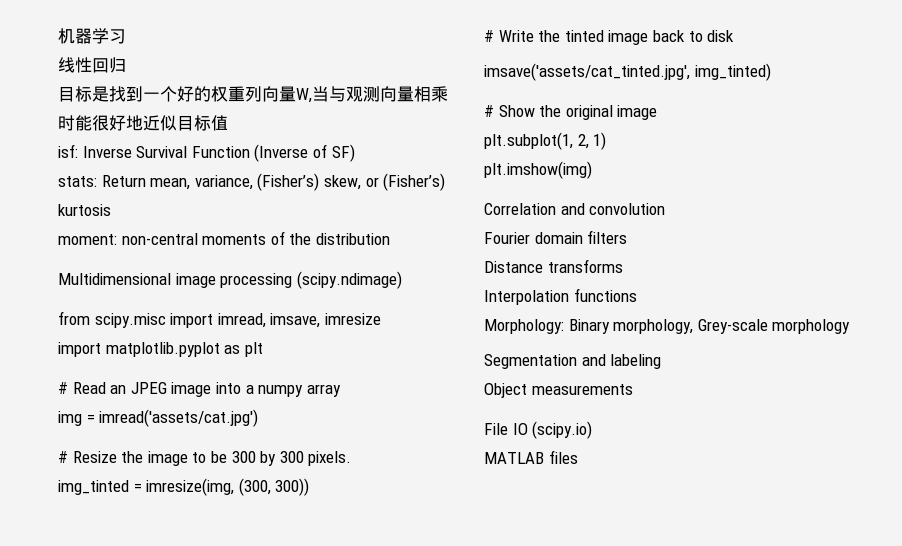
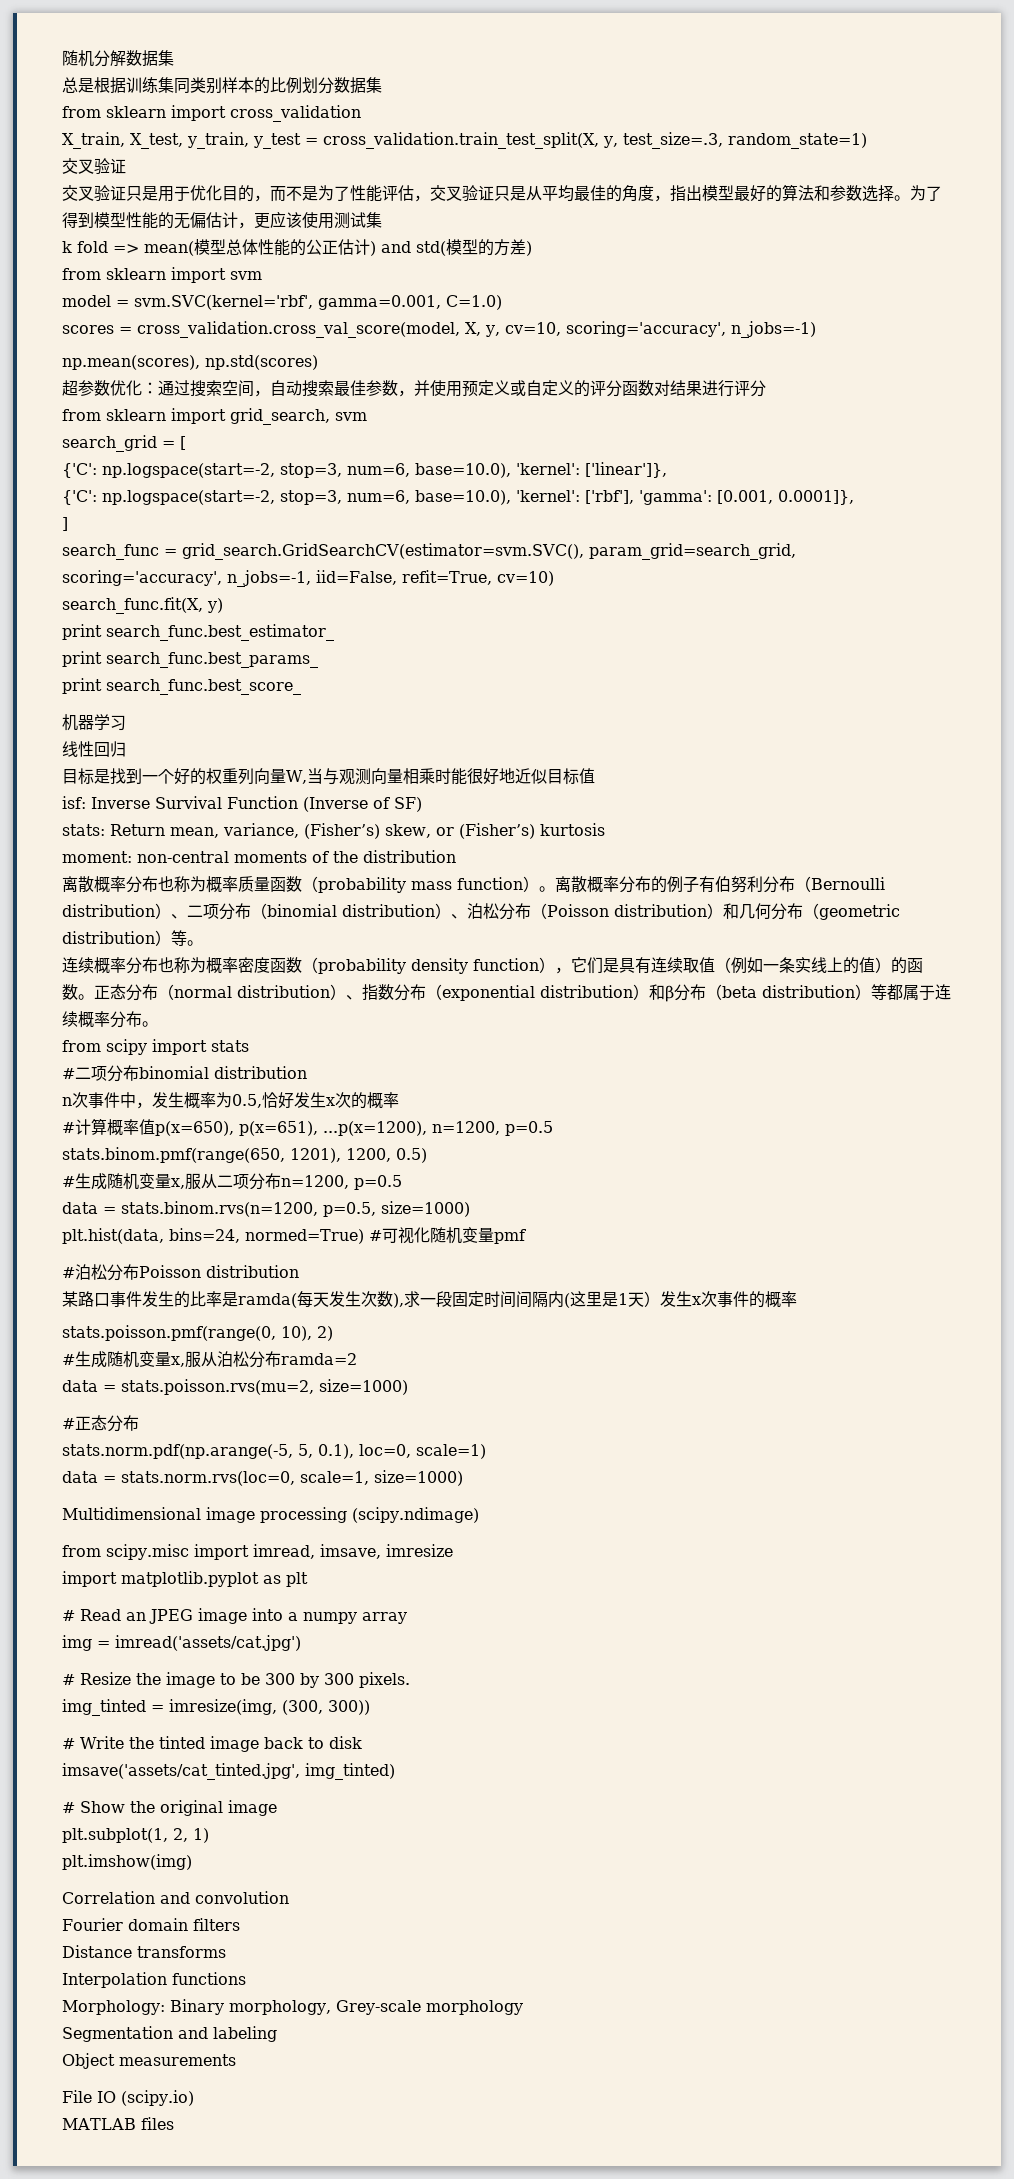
(58, 36) none -> [62,50,174,67] [62,77,382,94] [62,105,361,122] [62,132,867,149] [62,158,126,174] [62,184,942,202] [62,211,382,229] [62,239,532,256] [62,267,262,283] [62,295,502,310] [62,321,816,338] [62,355,318,370] [62,380,766,397] [62,408,367,425] [62,435,186,452] [62,462,667,478] [62,490,854,505] [62,517,68,531] [62,543,796,560] [62,570,554,587] [62,597,223,614] [62,624,334,641] [62,651,318,668] [62,678,301,695] 随机分解数据集 // 总是根据训练集同类别样本的比例划分数据集 // from sklearn import cross_validation // X_train, X_test, y_train, y_test = cross_validation.train_test_split(X, y, test_size=.3, random_state=1) // 交叉验证 // 交叉验证只是用于优化目的，而不是为了性能评估，交叉验证只是从平均最佳的角度，指出模型最好的算法和参数选择。为了得到模型性能的无偏估计，更应该使用测试集 // k fold => mean(模型总体性能的公正估计) and std(模型的方差) // from sklearn import svm // model = svm.SVC(kernel='rbf', gamma=0.001, C=1.0) // scores = cross_validation.cross_val_score(model, X, y, cv=10, scoring='accuracy', n_jobs=-1) // np.mean(scores), np.std(scores) // 超参数优化：通过搜索空间，自动搜索最佳参数，并使用预定义或自定义的评分函数对结果进行评分 // from sklearn import grid_search, svm // search_grid = [ // {'C': np.logspace(start=-2, stop=3, num=6, base=10.0), 'kernel': ['linear']}, // {'C': np.logspace(start=-2, stop=3, num=6, base=10.0), 'kernel': ['rbf'], 'gamma': [0.001, 0.0001]}, // ] // search_func = grid_search.GridSearchCV(estimator=svm.SVC(), param_grid=search_grid, scoring='accuracy', n_jobs=-1, iid=False, refit=True, cv=10) // search_func.fit(X, y) // print search_func.best_estimator_ // print search_func.best_params_ // print search_func.best_score_ //
(390, 239) none -> [62,876,885,893] [62,903,900,920] [62,930,203,946] [62,957,923,974] [62,984,951,1002] [62,1011,158,1028] [62,1039,249,1055] [62,1065,307,1082] [62,1092,399,1109] [62,1118,553,1136] [62,1147,427,1163] [62,1173,402,1190] [62,1201,470,1217] [62,1227,526,1244] [62,1264,299,1281] [62,1291,797,1308] [62,1325,333,1341] [62,1351,357,1368] [62,1379,408,1395] [62,1415,139,1432] [62,1444,486,1459] [62,1470,463,1486] // 离散概率分布也称为概率质量函数（probability mass function）。离散概率分布的例子有伯努利分布（Bernoulli distribution）、二项分布（binomial distribution）、泊松分布（Poisson distribution）和几何分布（geometric distribution）等。 // 连续概率分布也称为概率密度函数（probability density function），它们是具有连续取值（例如一条实线上的值）的函数。正态分布（normal distribution）、指数分布（exponential distribution）和β分布（beta distribution）等都属于连续概率分布。 // from scipy import stats // #二项分布binomial distribution // n次事件中，发生概率为0.5,恰好发生x次的概率 // #计算概率值p(x=650), p(x=651), ...p(x=1200), n=1200, p=0.5 // stats.binom.pmf(range(650, 1201), 1200, 0.5) // #生成随机变量x,服从二项分布n=1200, p=0.5 // data = stats.binom.rvs(n=1200, p=0.5, size=1000) // plt.hist(data, bins=24, normed=True) #可视化随机变量pmf // #泊松分布Poisson distribution // 某路口事件发生的比率是ramda(每天发生次数),求一段固定时间间隔内(这里是1天）发生x次事件的概率 // stats.poisson.pmf(range(0, 10), 2) // #生成随机变量x,服从泊松分布ramda=2 // data = stats.poisson.rvs(mu=2, size=1000) // #正态分布 // stats.norm.pdf(np.arange(-5, 5, 0.1), loc=0, scale=1) // data = stats.norm.rvs(loc=0, scale=1, size=1000)

